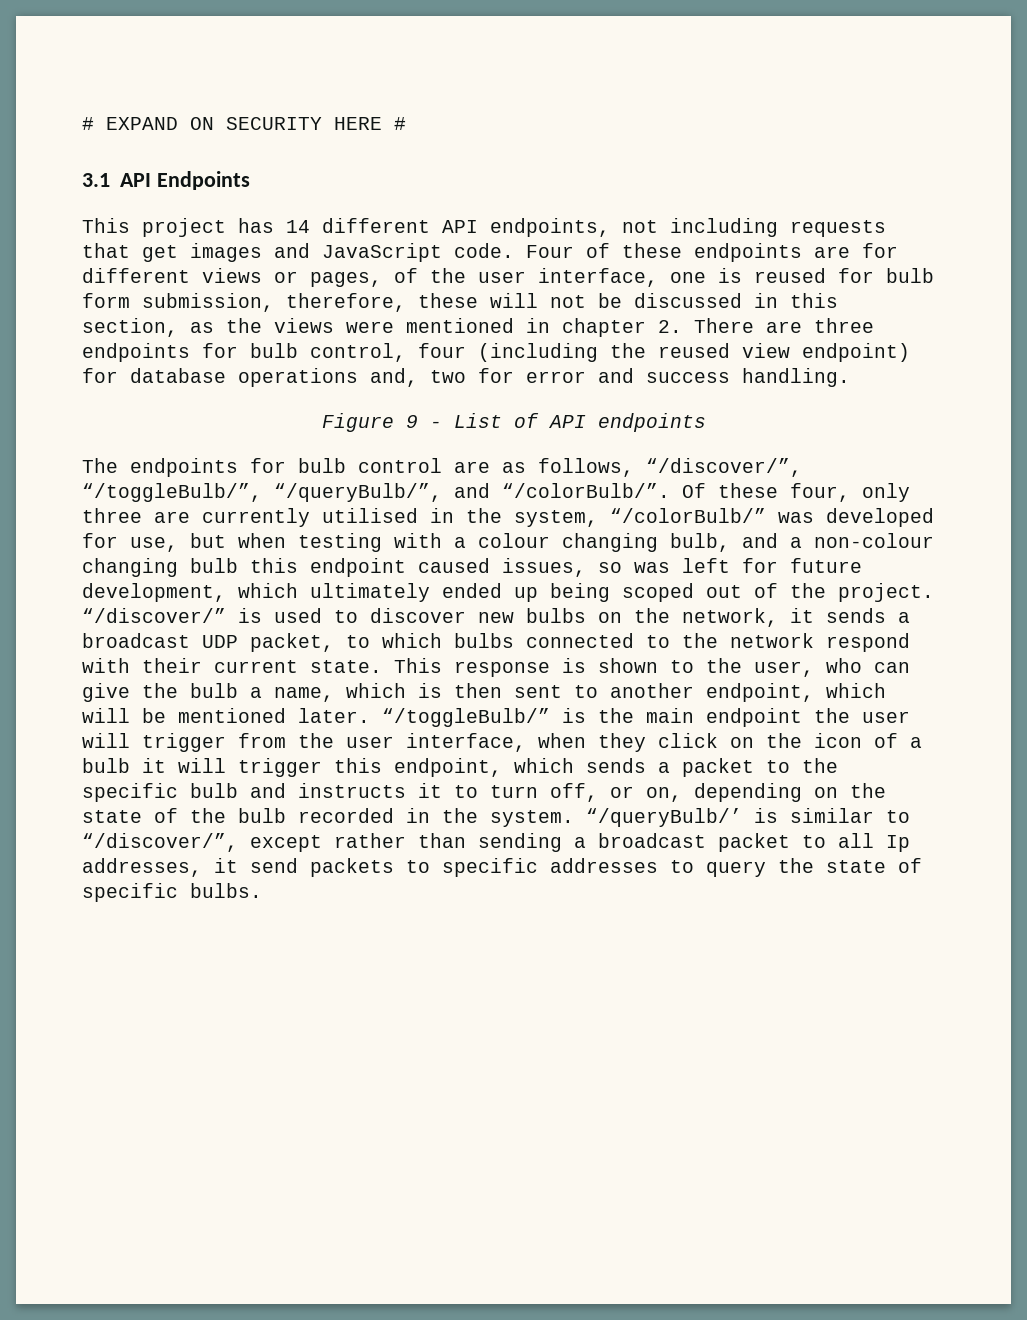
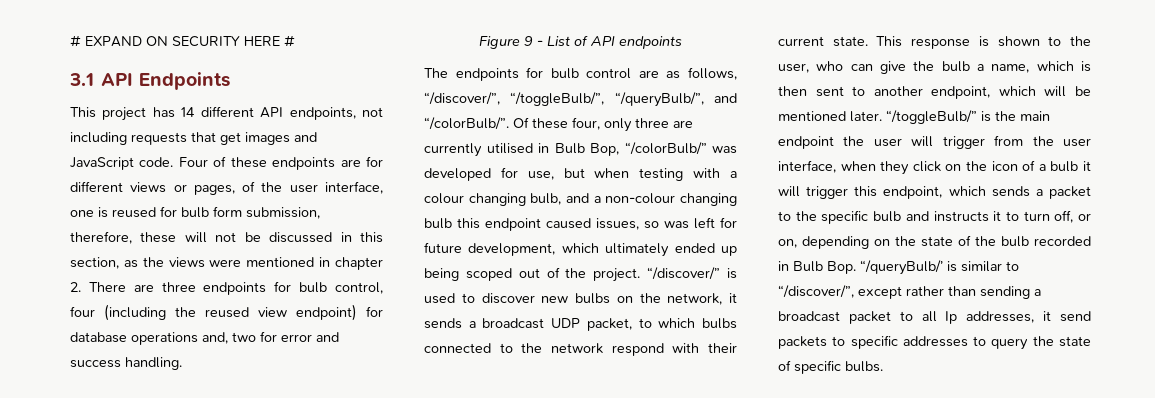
[466,508,598,527] the system, -> [554,143,619,156] Bulb Bop,
[442,808,574,827] the system. -> [793,261,856,274] Bulb Bop.

